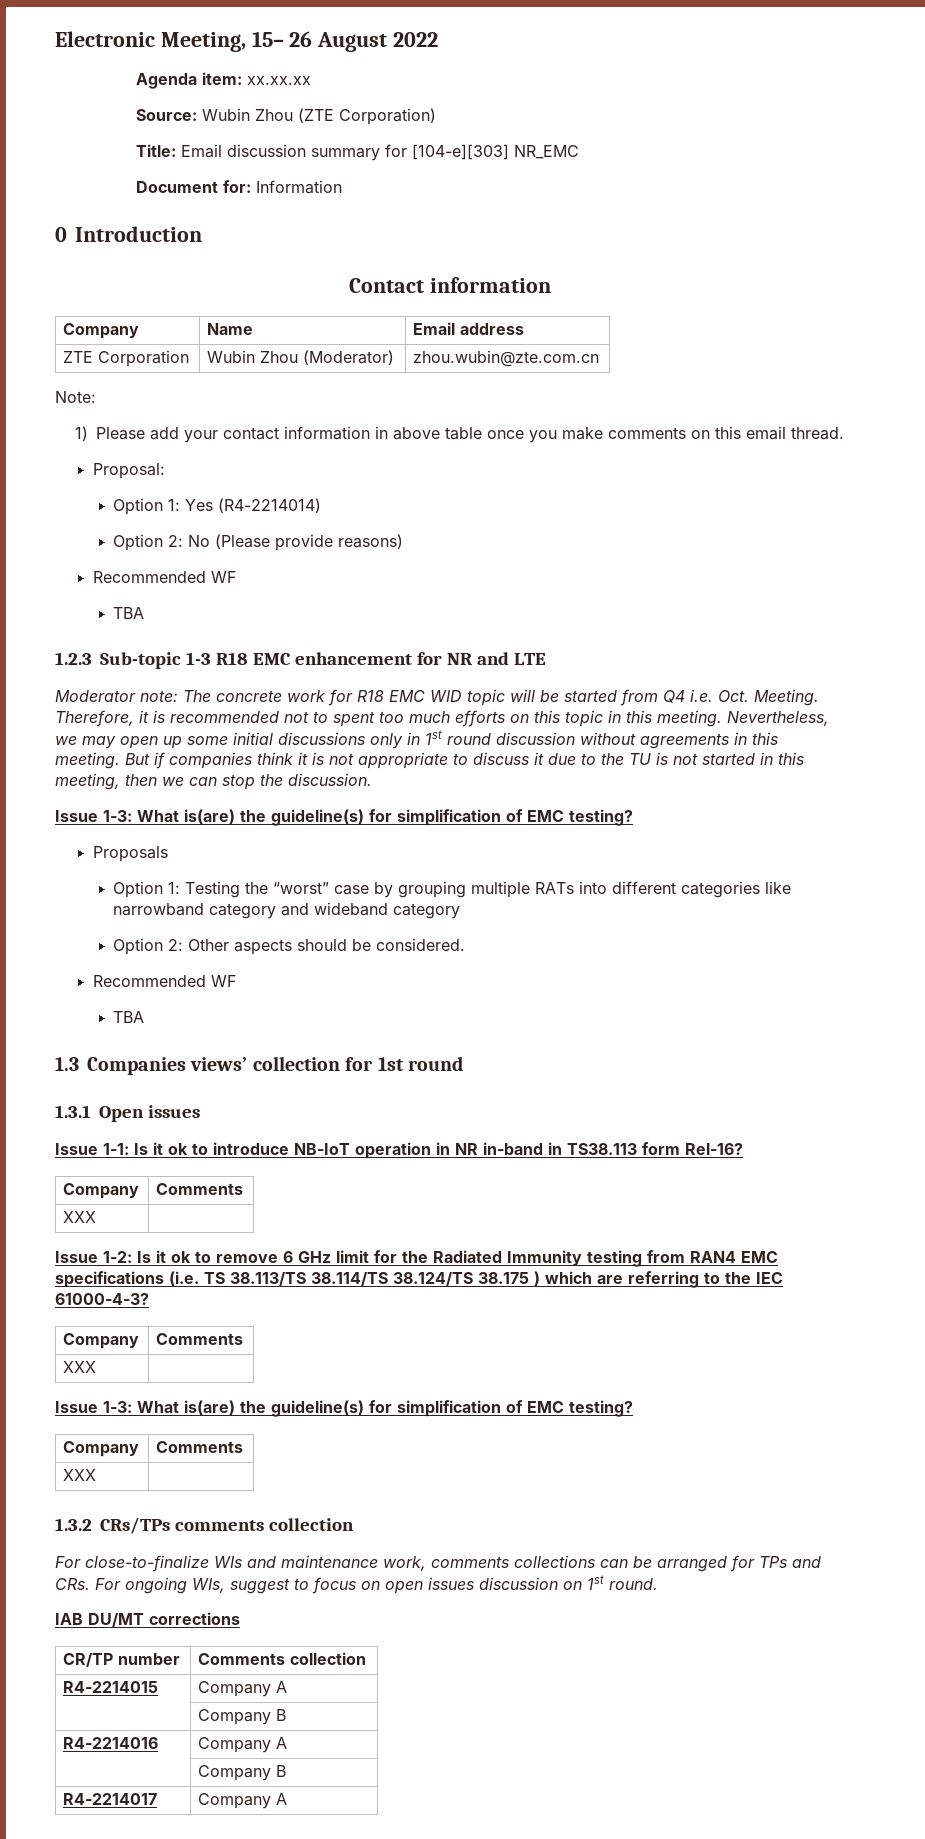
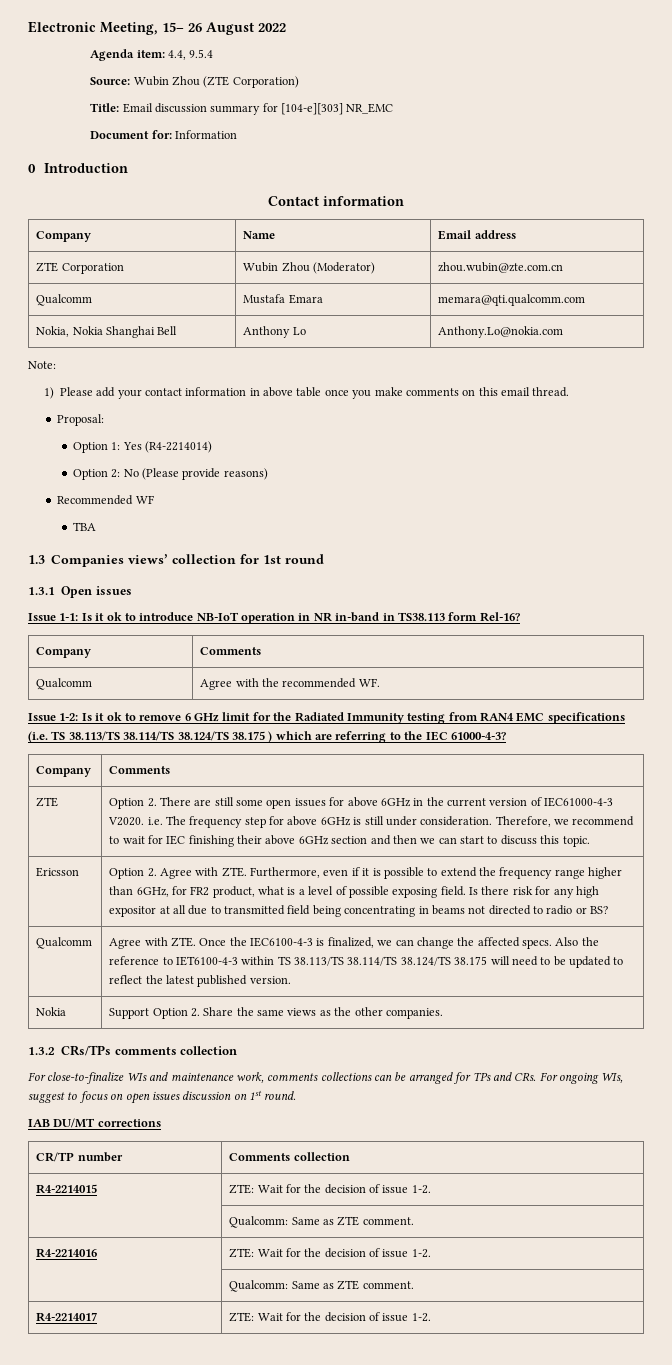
[246,76,311,85] xx.xx.xx -> [167,49,214,60] 4.4, 9.5.4
(600, 358) none -> [36,294,93,306] [243,294,323,304] [438,294,586,306] [36,326,178,338] [243,326,306,338] [438,326,564,338] // Qualcomm | Mustafa Emara | memara@qti.qualcomm.com // Nokia, Nokia Shanghai Bell | Anthony Lo | Anthony.Lo@nokia.com
[55,652,546,669] [55,689,819,706] [55,710,829,727] [55,730,778,749] [55,752,804,769] [55,773,372,790] [55,809,633,826] [92,846,168,862] [112,881,791,898] [112,902,460,919] [112,938,465,955] [92,975,236,987] [112,1011,144,1023] // 1.2.3 Sub-topic 1-3 R18 EMC enhancement for NR and LTE // Moderator note: The concrete work for R18 EMC WID topic will be started from Q4 i.e. Oct. Meeting. Therefore, it is recommended not to spent too much efforts on this topic in this meeting. Nevertheless, we may open up some initial discussions only in 1st round discussion without agreements in this meeting. But if companies think it is not appropriate to discuss it due to the TU is not started in this meeting, then we can stop the discussion. // Issue 1-3: What is(are) the guideline(s) for simplification of EMC testing? // Proposals // Option 1: Testing the “worst” case by grouping multiple RATs into different categories like narrowband category and wideband category // Option 2: Other aspects should be considered. // Recommended WF // TBA -> (96, 526) none
[63,1211,97,1223] XXX | -> [36,678,93,690] [200,678,380,690] Qualcomm | Agree with the recommended WF.
[63,1361,97,1373] [55,1400,633,1417] [63,1441,140,1457] [156,1441,244,1453] [63,1469,97,1481] XXX | // Issue 1-3: What is(are) the guideline(s) for simplification of EMC testing? // Company | Comments // XXX | -> [36,797,59,807] [109,797,614,809] [108,816,635,828] [109,835,590,847] [36,867,80,877] [109,867,623,879] [109,886,599,898] [109,905,609,917] [36,937,93,949] [109,937,599,949] [109,956,624,968] [109,975,291,987] [36,1007,67,1016] [109,1007,443,1019] ZTE | Option 2. There are still some open issues for above 6GHz in the current version of IEC61000-4-3 V2020. i.e. The frequency step for above 6GHz is still under consideration. Therefore, we recommend to wait for IEC finishing their above 6GHz section and then we can start to discuss this topic. // Ericsson | Option 2. Agree with ZTE. Furthermore, even if it is possible to extend the frequency range higher than 6GHz, for FR2 product, what is a level of possible exposing field. Is there risk for any high expositor at all due to transmitted field being concentrating in beams not directed to radio or BS? // Qualcomm | Agree with ZTE. Once the IEC6100-4-3 is finalized, we can change the affected specs. Also the reference to IET6100-4-3 within TS 38.113/TS 38.114/TS 38.124/TS 38.175 will need to be updated to reflect the latest published version. // Nokia | Support Option 2. Share the same views as the other companies.
[198,1681,288,1697] [198,1709,287,1725] [63,1737,159,1749] [198,1737,288,1753] [198,1765,287,1781] [63,1793,158,1805] [198,1793,288,1809] Company A // | Company B // R4-2214016 | Company A // | Company B // R4-2214017 | Company A -> [229,1184,431,1194] [229,1216,414,1228] [36,1248,98,1258] [229,1248,431,1258] [229,1280,414,1292] [36,1312,98,1322] [229,1312,431,1322] ZTE: Wait for the decision of issue 1-2. // | Qualcomm: Same as ZTE comment. // R4-2214016 | ZTE: Wait for the decision of issue 1-2. // | Qualcomm: Same as ZTE comment. // R4-2214017 | ZTE: Wait for the decision of issue 1-2.

